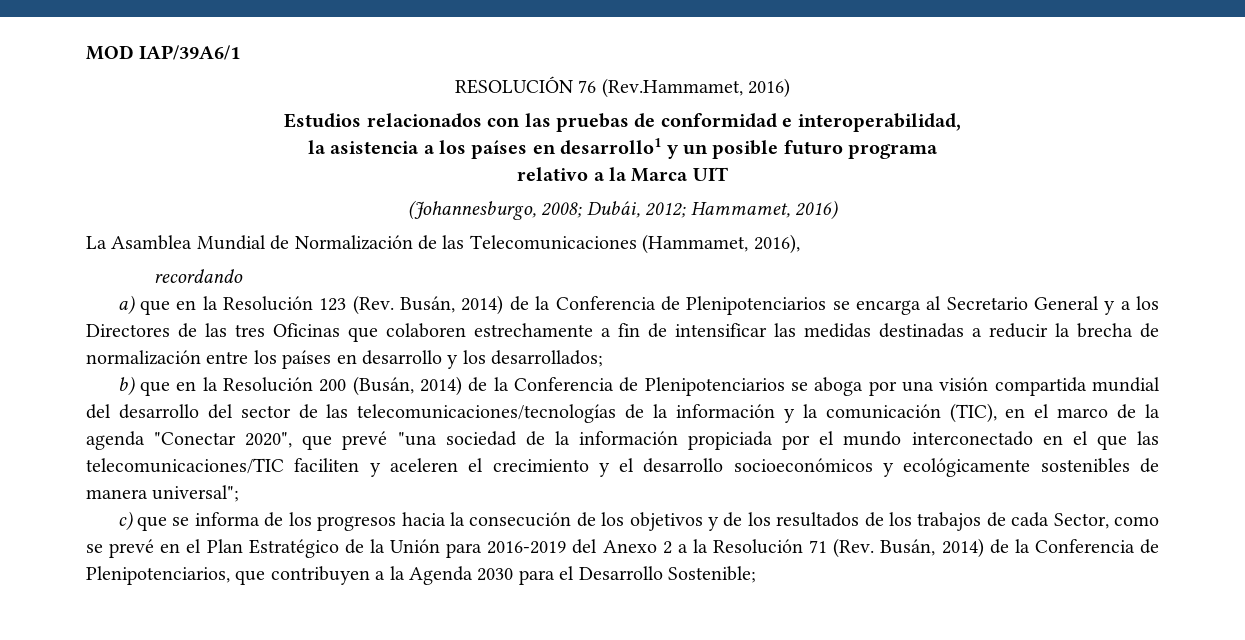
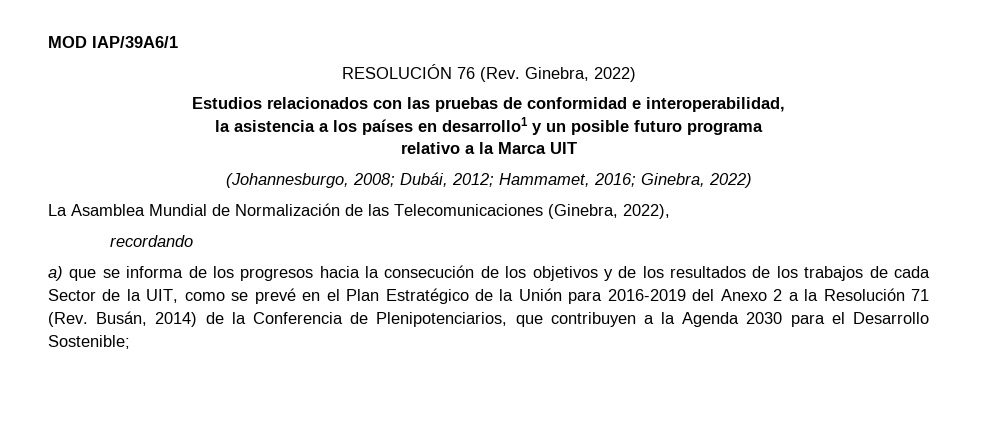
[601,78,791,98] (Rev.Hammamet, 2016) -> [479,67,636,82] (Rev. Ginebra, 2022)
[794,200,838,220] 2016) -> [593,173,752,188] 2016; Ginebra, 2022)
[642,234,800,254] (Hammamet, 2016), -> [548,204,670,219] (Ginebra, 2022),
[176,295,1159,315] [86,323,1159,342] [86,350,604,369] [117,376,1161,396] [86,403,1161,423] [86,431,1159,450] [86,458,1159,477] [86,485,240,502] [117,511,168,531] en la Resolución 123 (Rev. Busán, 2014) de la Conferencia de Plenipotenciarios se encarga al Secretario General y a los Directores de las tres Oficinas que colaboren estrechamente a fin de intensificar las medidas destinadas a reducir la brecha de normalización entre los países en desarrollo y los desarrollados; // b) que en la Resolución 200 (Busán, 2014) de la Conferencia de Plenipotenciarios se aboga por una visión compartida mundial del desarrollo del sector de las telecomunicaciones/tecnologías de la información y la comunicación (TIC), en el marco de la agenda "Conectar 2020", que prevé "una sociedad de la información propiciada por el mundo interconectado en el que las telecomunicaciones/TIC faciliten y aceleren el crecimiento y el desarrollo socioeconómicos y ecológicamente sostenibles de manera universal"; // c) que -> (97, 275) none
[1053,513,1109,529] Sector, -> [48,289,179,303] Sector de la UIT,

